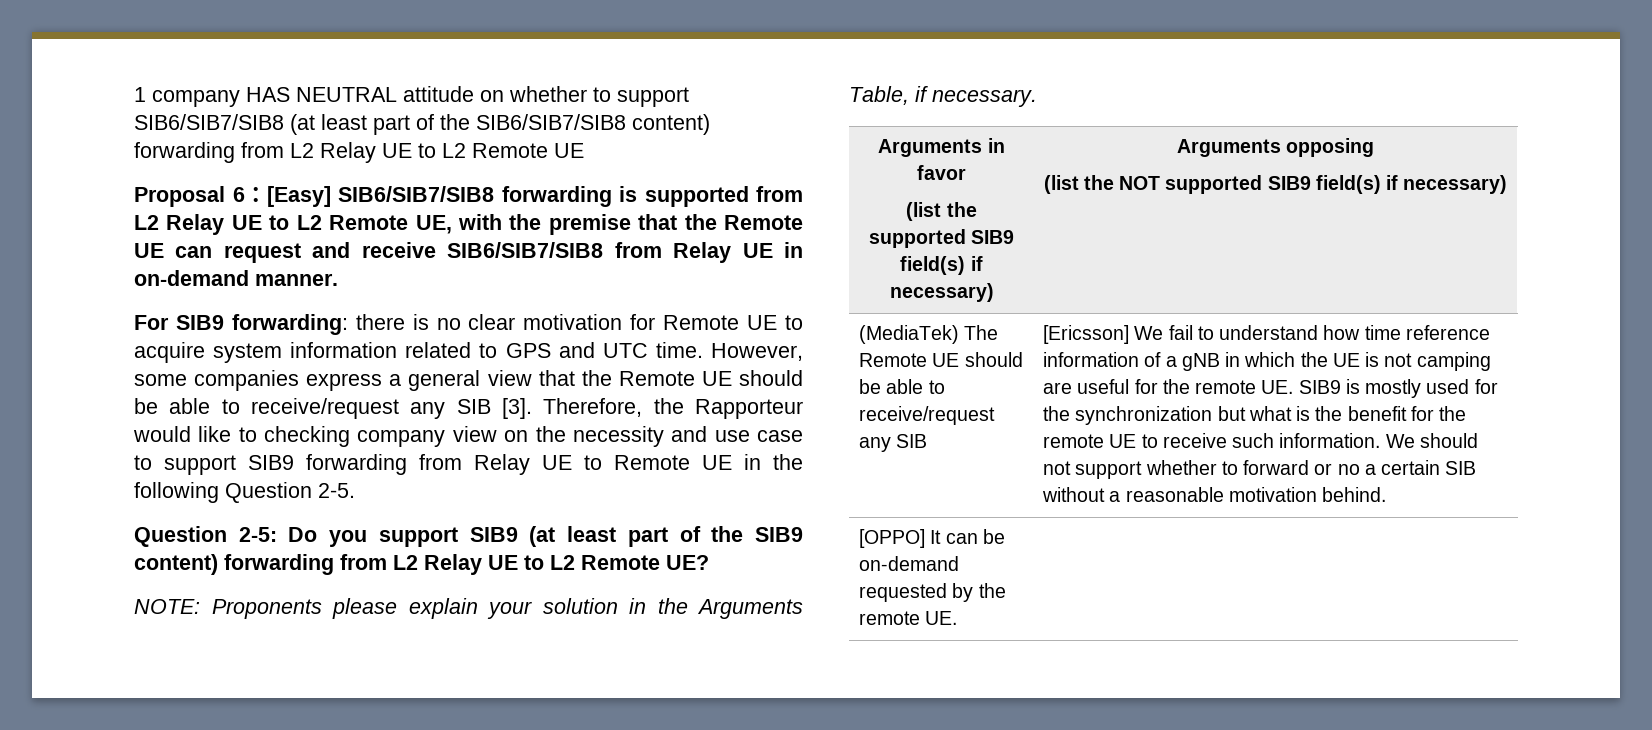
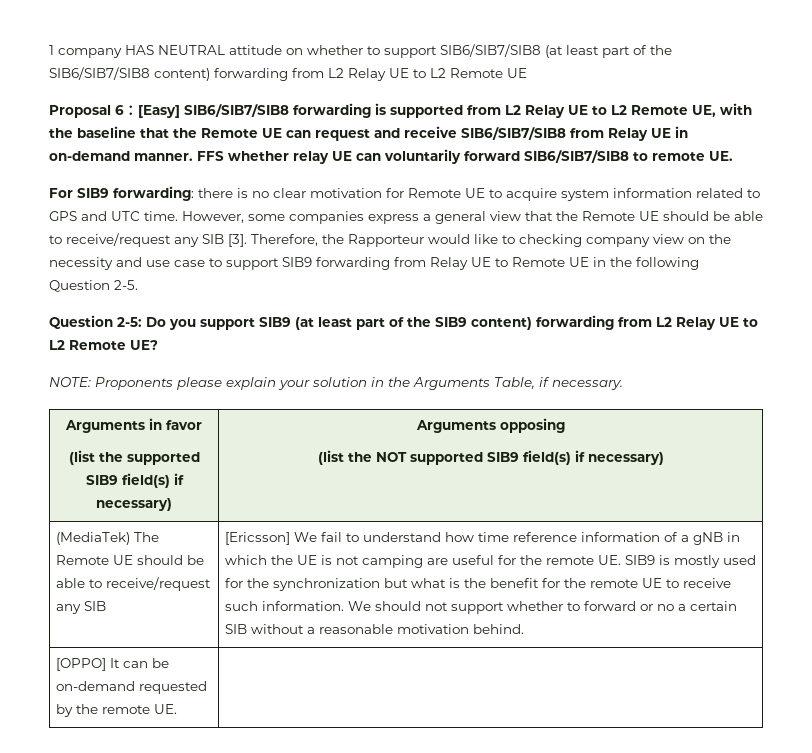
[548,214,631,235] premise -> [77,126,136,138] baseline
(338, 279) none -> [197,149,733,164] FFS whether relay UE can voluntarily forward SIB6/SIB7/SIB8 to remote UE.

